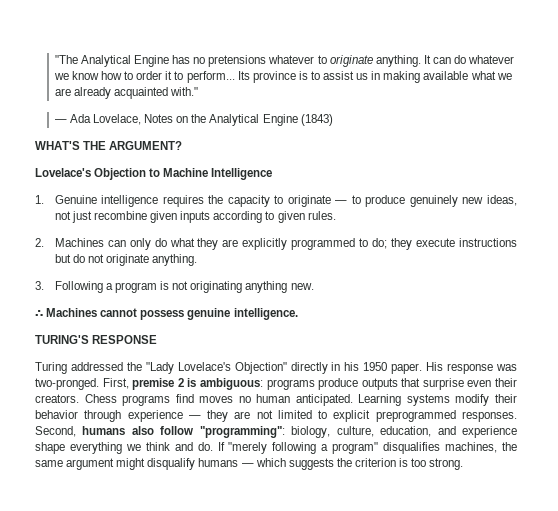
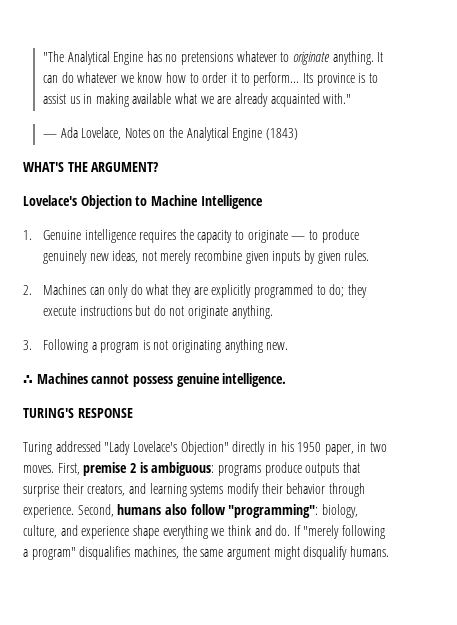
[71,211,92,223] just -> [160,250,192,264] merely
[213,211,275,223] according to -> [304,250,316,264] by
[126,362,142,371] the -> (101, 446) none
[391,362,517,374] [35,378,99,390] paper. His response was two-pronged. -> [324,442,388,455] [23,465,54,473] paper, in two moves.
[467,378,517,387] [35,394,402,406] even their creators. Chess programs find moves no human anticipated. Learning -> [62,483,187,497] their creators, and learning
[127,410,517,422] experience — they are not limited to explicit preprogrammed responses. -> [23,505,74,518] experience.
[380,426,432,437] education, -> (57, 531) none
[198,458,464,470] humans — which suggests the criterion is too strong. -> [349,546,389,557] humans.

